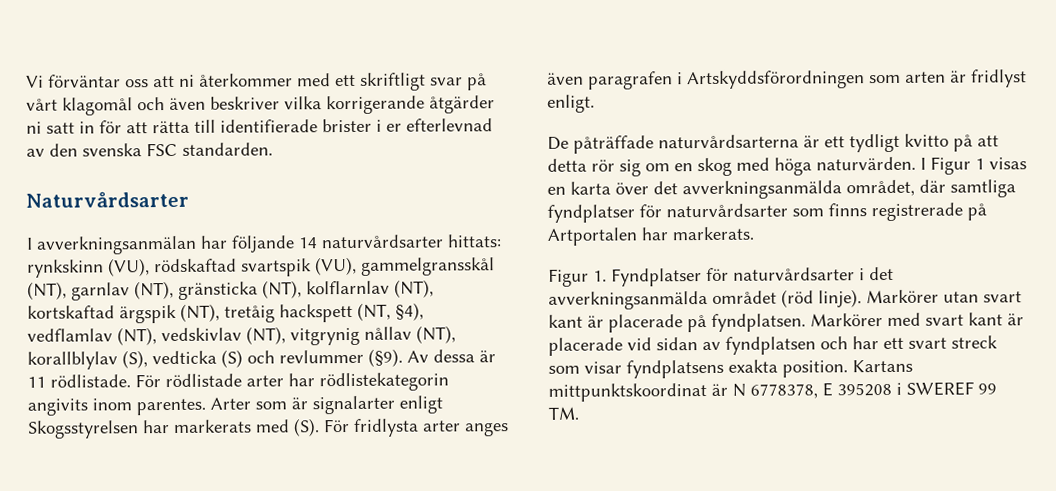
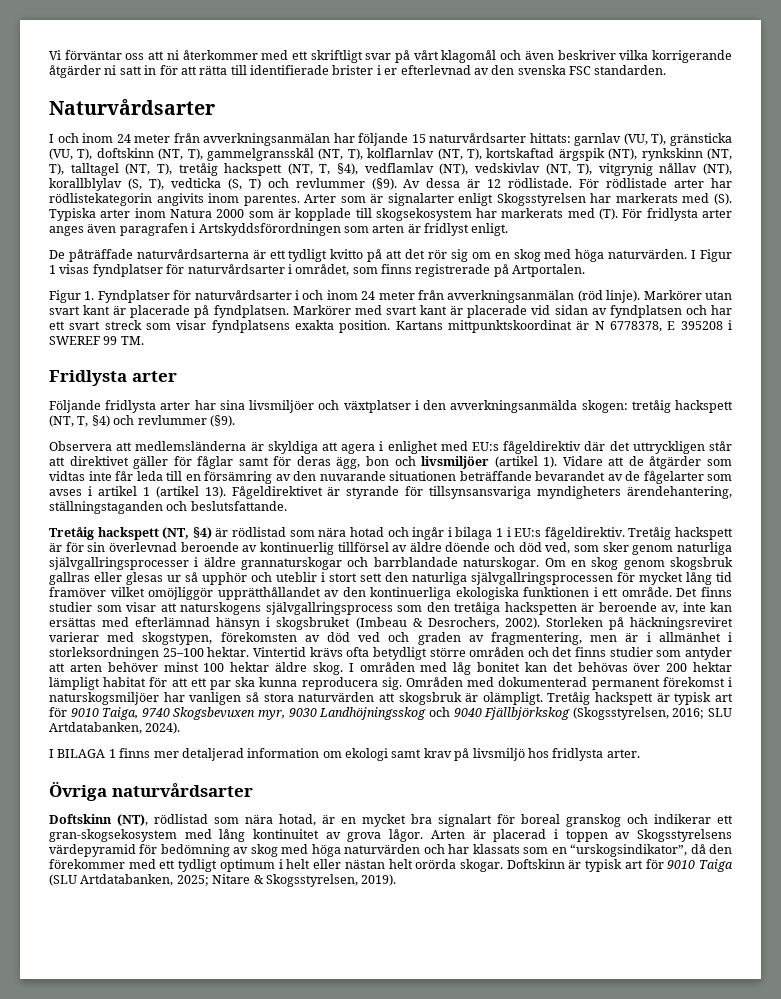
(33, 243) none -> [57,133,200,143] och inom 24 meter från
[298,237,318,249] 14 -> [411,134,426,143] 15
[27,256,495,278] [27,279,434,301] [27,302,391,324] rynkskinn (VU), rödskaftad svartspik (VU), gammelgransskål (NT), garnlav (NT), gränsticka (NT), kolflarnlav (NT), kortskaftad ärgspik (NT), tretåig hackspett (NT, -> [574,133,732,146] [49,148,732,161] [49,163,331,176] garnlav (VU, T), gränsticka (VU, T), doftskinn (NT, T), gammelgransskål (NT, T), kolflarnlav (NT, T), kortskaftad ärgspik (NT), rynkskinn (NT, T), talltagel (NT, T), tretåig hackspett (NT, T,
[246,326,286,345] (NT), -> [545,163,593,175] (NT, T),
[122,349,243,369] (S), vedticka (S) -> [127,178,261,190] (S, T), vedticka (S, T)
[27,376,46,388] 11 -> [487,179,502,188] 12
(320, 427) none -> [49,208,619,221] Typiska arter inom Natura 2000 som är kopplade till skogsekosystem har markerats med (T).
[547,158,587,172] detta -> [405,249,426,259] det
[547,179,1016,200] en karta över det avverkningsanmälda området, där samtliga -> (90, 269) none
(788, 210) none -> [287,264,350,276] i området,
[547,226,754,246] Artportalen har markerats. -> [512,264,586,277] Artportalen.
[869,266,894,281] [548,290,777,310] det avverkningsanmälda området -> [302,290,575,303] och inom 24 meter från avverkningsanmälan
(579, 413) none -> [49,370,177,386] [49,400,734,413] [49,415,235,427] [49,441,732,454] [49,456,732,469] [49,471,732,484] [49,486,733,499] [49,501,287,514] [49,527,733,540] [49,542,732,555] [49,557,734,570] [49,572,732,585] [49,587,733,600] [49,602,732,615] [49,617,733,630] [49,632,733,645] [49,647,732,660] [49,662,732,675] [49,677,732,690] [49,692,733,705] [49,707,733,720] [49,722,181,734] [49,748,640,761] [49,781,253,801] [49,814,733,827] [49,829,732,842] [49,844,732,857] [49,859,733,872] [49,874,397,887] // Fridlysta arter // Följande fridlysta arter har sina livsmiljöer och växtplatser i den avverkningsanmälda skogen: tretåig hackspett (NT, T, §4) och revlummer (§9). // Observera att medlemsländerna är skyldiga att agera i enlighet med EU:s fågeldirektiv där det uttryckligen står att direktivet gäller för fåglar samt för deras ägg, bon och livsmiljöer (artikel 1). Vidare att de åtgärder som vidtas inte får leda till en försämring av den nuvarande situationen beträffande bevarandet av de fågelarter som avses i artikel 1 (artikel 13). Fågeldirektivet är styrande för tillsynsansvariga myndigheters ärendehantering, ställningstaganden och beslutsfattande. // Tretåig hackspett (NT, §4) är rödlistad som nära hotad och ingår i bilaga 1 i EU:s fågeldirektiv. Tretåig hackspett är för sin överlevnad beroende av kontinuerlig tillförsel av äldre döende och död ved, som sker genom naturliga självgallringsprocesser i äldre grannaturskogar och barrblandade naturskogar. Om en skog genom skogsbruk gallras eller glesas ur så upphör och uteblir i stort sett den naturliga självgallringsprocessen för mycket lång tid framöver vilket omöjliggör upprätthållandet av den kontinuerliga ekologiska funktionen i ett område. Det finns studier som visar att naturskogens självgallringsprocess som den tretåiga hackspetten är beroende av, inte kan ersättas med efterlämnad hänsyn i skogsbruket (Imbeau & Desrochers, 2002). Storleken på häckningsreviret varierar med skogstypen, förekomsten av död ved och graden av fragmentering, men är i allmänhet i storleksordningen 25–100 hektar. Vintertid krävs ofta betydligt större områden och det finns studier som antyder att arten behöver minst 100 hektar äldre skog. I områden med låg bonitet kan det behövas över 200 hektar lämpligt habitat för att ett par ska kunna reproducera sig. Områden med dokumenterad permanent förekomst i naturskogsmiljöer har vanligen så stora naturvärden att skogsbruk är olämpligt. Tretåig hackspett är typisk art för 9010 Taiga, 9740 Skogsbevuxen myr, 9030 Landhöjningsskog och 9040 Fjällbjörkskog (Skogsstyrelsen, 2016; SLU Artdatabanken, 2024). // I BILAGA 1 finns mer detaljerad information om ekologi samt krav på livsmiljö hos fridlysta arter. // Övriga naturvårdsarter // Doftskinn (NT), rödlistad som nära hotad, är en mycket bra signalart för boreal granskog och indikerar ett gran-skogsekosystem med lång kontinuitet av grova lågor. Arten är placerad i toppen av Skogsstyrelsens värdepyramid för bedömning av skog med höga naturvärden och har klassats som en “urskogsindikator”, då den förekommer med ett tydligt optimum i helt eller nästan helt orörda skogar. Doftskinn är typisk art för 9010 Taiga (SLU Artdatabanken, 2025; Nitare & Skogsstyrelsen, 2019).

